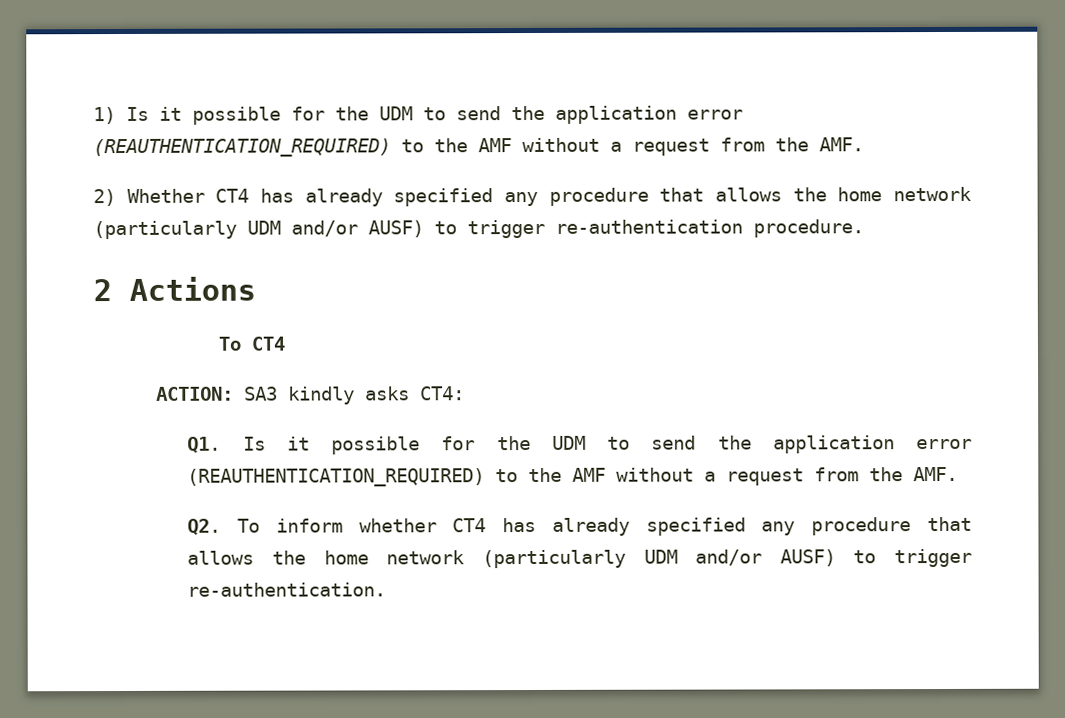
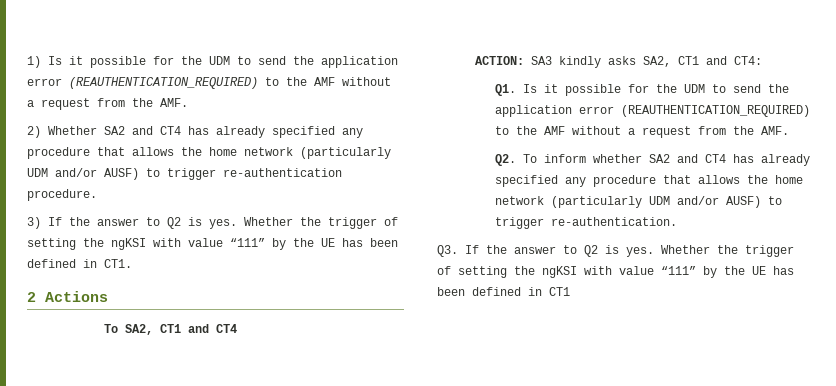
(205, 195) none -> [104,126,153,135] SA2 and
(864, 228) none -> [27,217,398,229] [27,238,398,250] [27,259,132,268] // 3) If the answer to Q2 is yes. Whether the trigger of setting the ngKSI with value “111” by the UE has been defined in CT1.
(241, 343) none -> [124,324,209,335] SA2, CT1 and
(411, 393) none -> [643,56,728,67] SA2, CT1 and
(437, 525) none -> [648,154,698,163] SA2 and
(387, 589) none -> [437,245,794,257] [437,266,794,278] [437,287,570,296] // Q3. If the answer to Q2 is yes. Whether the trigger of setting the ngKSI with value “111” by the UE has been defined in CT1

